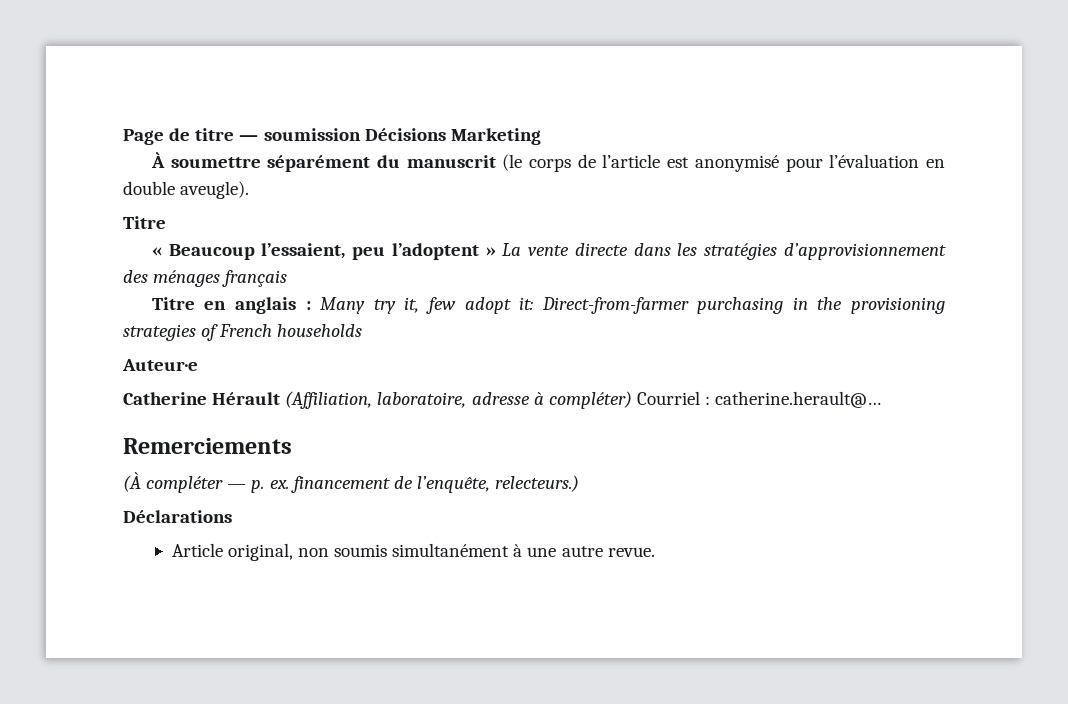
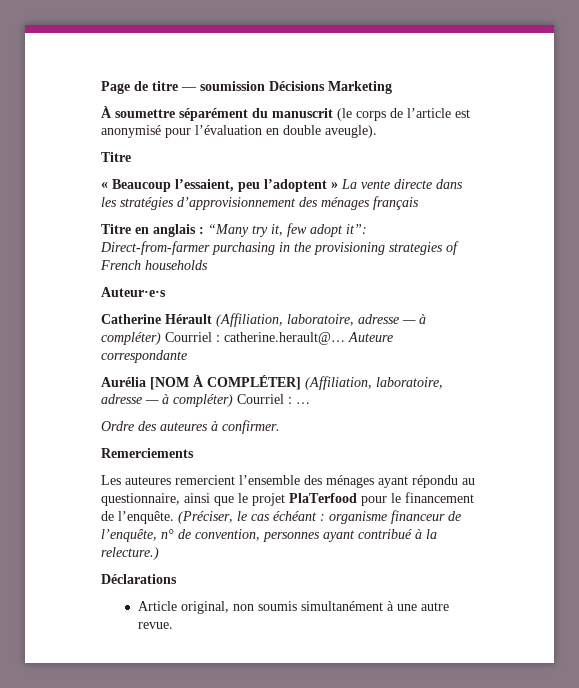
[320,297,366,314] Many -> [208,224,249,237] “Many
[519,297,534,310] it: -> [346,224,367,234] it”:
[122,359,198,371] Auteur·e -> [101,287,166,297] Auteur·e·s
(530, 398) none -> [402,320,416,324] —
[123,438,292,454] [123,472,580,493] // Remerciements // (À compléter — p. ex. financement de l’enquête, relecteurs.) -> [348,332,393,342] [101,350,187,363] [101,375,443,390] [101,394,310,407] [101,420,280,434] [101,448,194,458] [101,475,475,488] [101,492,474,506] [101,510,461,524] [101,529,437,542] [101,547,159,560] Auteure correspondante // Aurélia [NOM À COMPLÉTER] (Affiliation, laboratoire, adresse — à compléter) Courriel : … // Ordre des auteures à confirmer. // Remerciements // Les auteures remercient l’ensemble des ménages ayant répondu au questionnaire, ainsi que le projet PlaTerfood pour le financement de l’enquête. (Préciser, le cas échéant : organisme financeur de l’enquête, n° de convention, personnes ayant contribué à la relecture.)

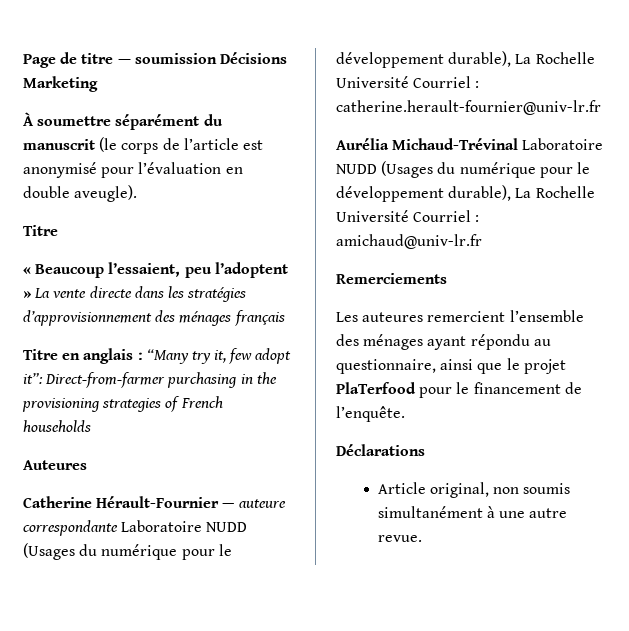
[101,287,166,297] Auteur·e·s -> [23,460,87,470] Auteures
[165,313,426,327] [101,332,393,345] [101,350,187,363] [101,375,443,390] [101,394,310,407] [101,420,280,434] Hérault (Affiliation, laboratoire, adresse — à compléter) Courriel : catherine.herault@… Auteure correspondante // Aurélia [NOM À COMPLÉTER] (Affiliation, laboratoire, adresse — à compléter) Courriel : … // Ordre des auteures à confirmer. -> [96,496,286,508] [23,520,248,536] [23,543,232,560] [336,51,595,68] [336,76,480,88] [336,100,601,115] [336,138,604,150] [336,161,590,178] [336,185,595,202] [336,210,480,222] [336,234,482,249] Hérault-Fournier — auteure correspondante Laboratoire NUDD (Usages du numérique pour le développement durable), La Rochelle Université Courriel : catherine.herault-fournier@univ-lr.fr // Aurélia Michaud-Trévinal Laboratoire NUDD (Usages du numérique pour le développement durable), La Rochelle Université Courriel : amichaud@univ-lr.fr
[178,510,461,524] [101,529,437,542] [101,547,159,560] (Préciser, le cas échéant : organisme financeur de l’enquête, n° de convention, personnes ayant contribué à la relecture.) -> (405, 414) none

